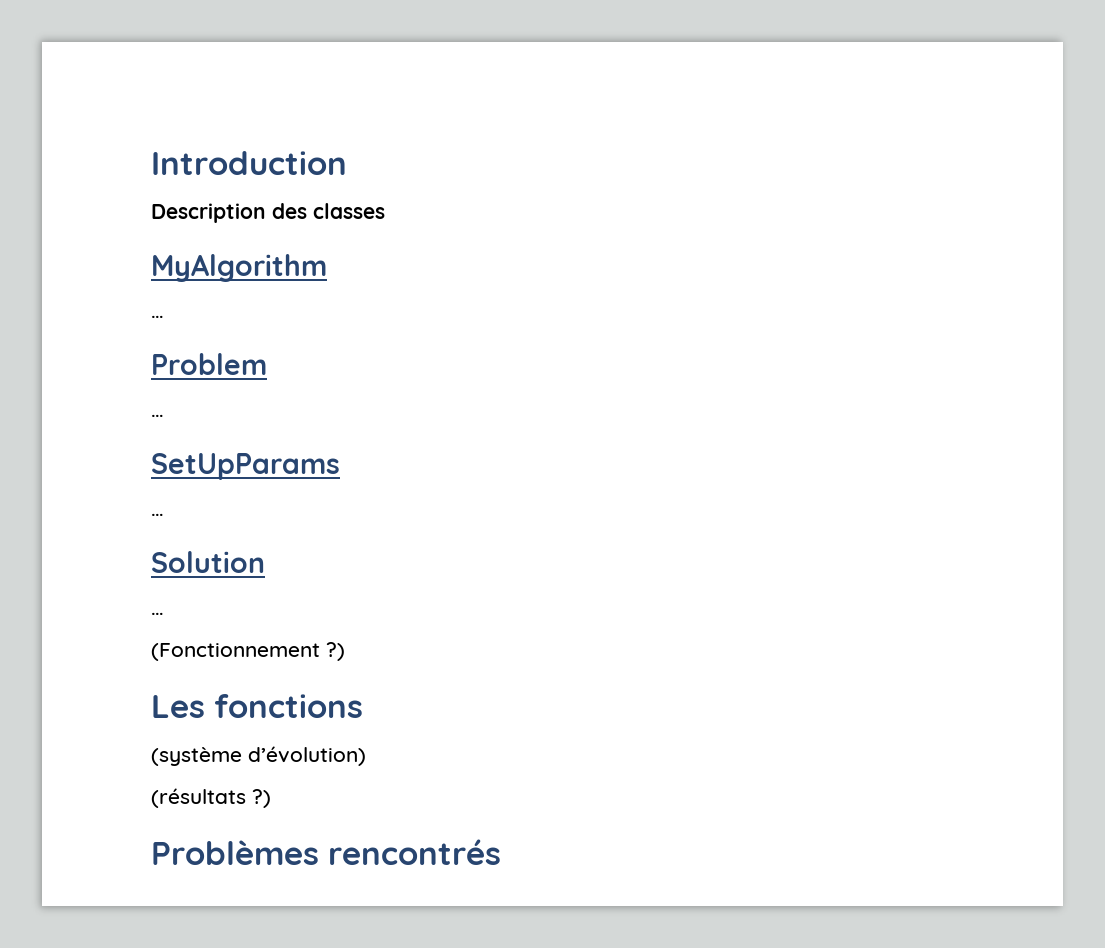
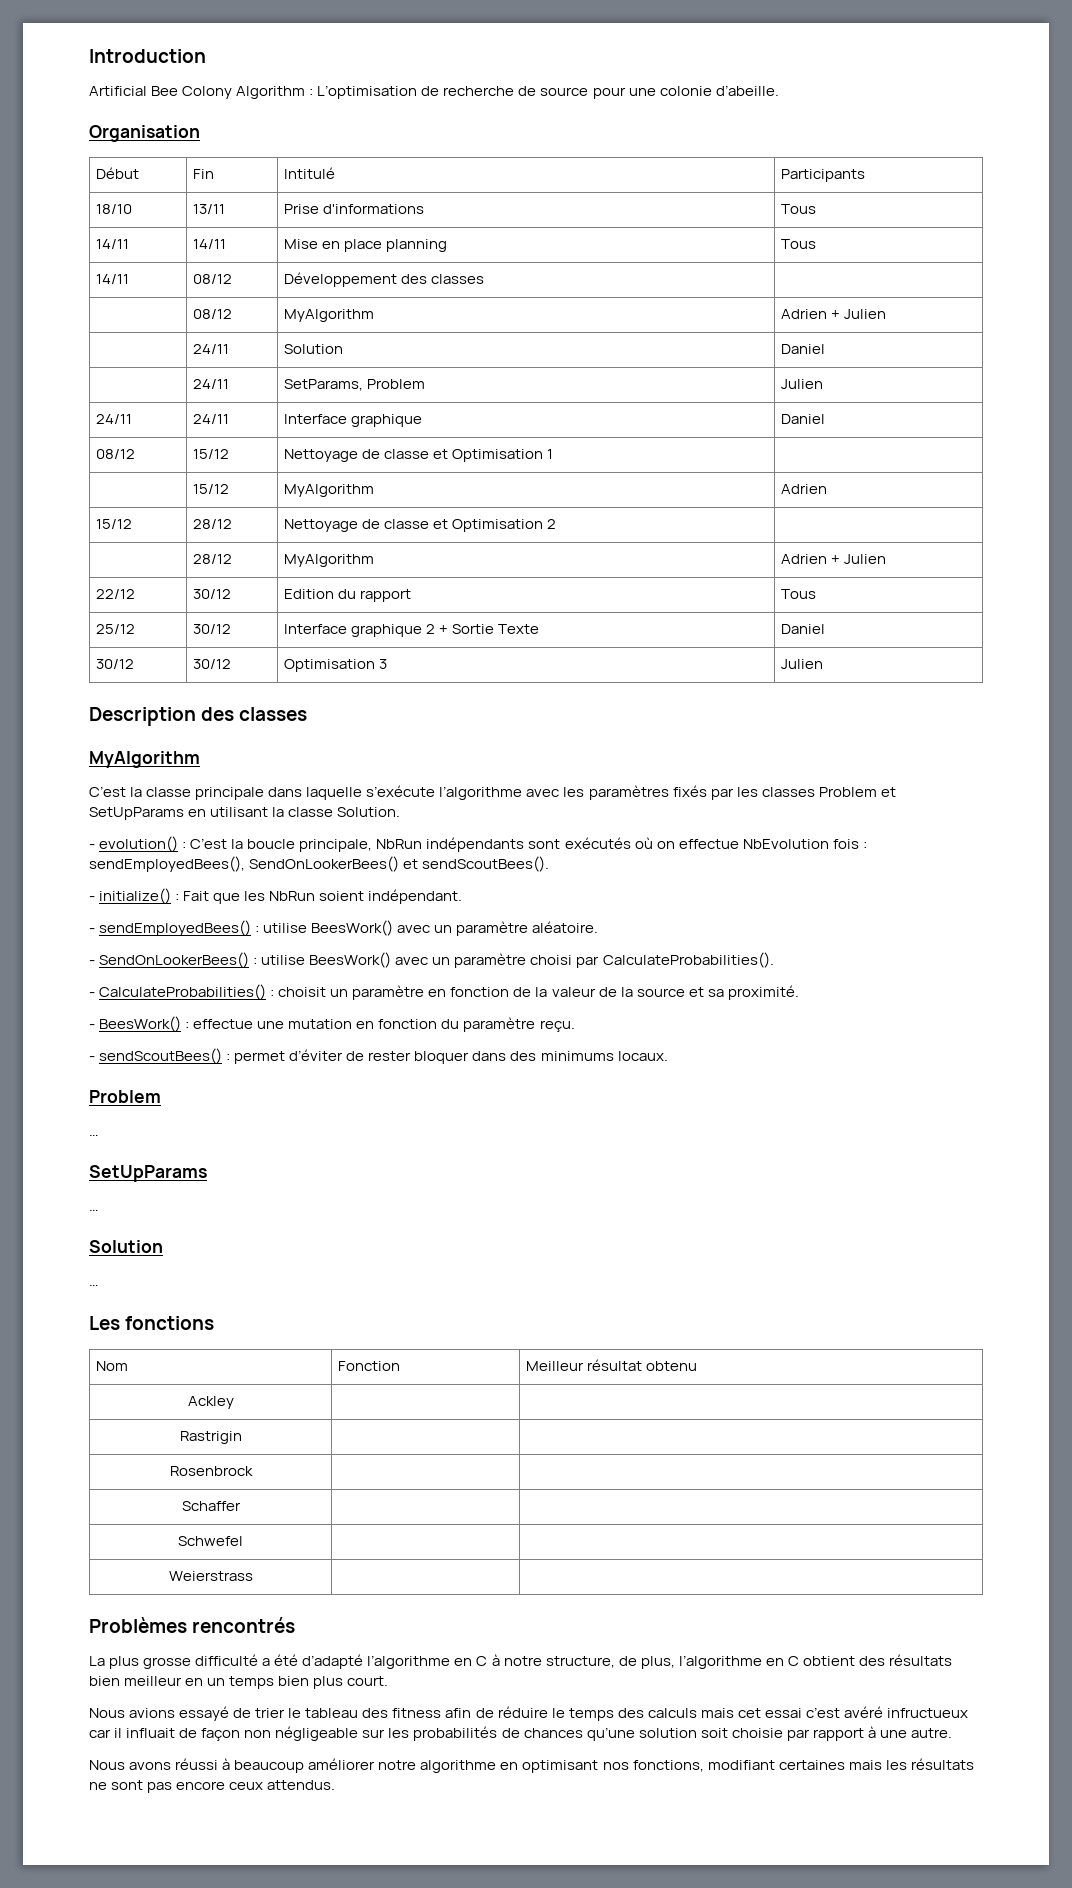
[151,203,385,223] [151,254,327,282] [151,315,164,318] Description des classes // MyAlgorithm // … -> [89,85,779,99] [89,125,200,142] [95,167,139,179] [192,169,214,179] [283,167,335,179] [780,169,865,182] [95,204,132,214] [192,204,225,214] [283,204,424,214] [780,204,816,214] [95,239,129,249] [192,239,226,249] [283,239,447,252] [780,239,816,249] [95,274,129,284] [192,274,232,284] [283,272,484,287] [192,309,232,319] [283,309,374,322] [780,309,886,319] [192,344,229,354] [283,344,343,354] [780,344,825,354] [192,379,229,389] [283,379,425,391] [780,379,823,389] [95,414,132,424] [192,414,229,424] [283,414,422,427] [780,414,825,424] [95,449,135,459] [192,449,229,459] [283,449,554,462] [192,484,229,494] [283,484,374,497] [780,484,827,494] [95,519,132,529] [192,519,232,529] [283,519,557,532] [192,554,232,564] [283,554,374,567] [780,554,886,564] [95,589,135,599] [192,589,231,599] [283,589,411,602] [780,589,816,599] [95,624,135,634] [192,624,231,634] [283,624,540,637] [780,624,825,634] [95,659,134,669] [192,659,231,669] [283,659,387,672] [780,659,823,669] [89,707,308,726] [89,751,200,768] [89,785,896,800] [89,807,401,820] [89,836,867,852] [89,856,550,872] [89,888,463,904] [89,920,599,936] [89,952,774,968] [89,984,799,1000] [89,1016,575,1032] [89,1048,668,1064] Artificial Bee Colony Algorithm : L’optimisation de recherche de source pour une colonie d’abeille. // Organisation // Début | Fin | Intitulé | Participants // 18/10 | 13/11 | Prise d'informations | Tous // 14/11 | 14/11 | Mise en place planning | Tous // 14/11 | 08/12 | Développement des classes | // | 08/12 | MyAlgorithm | Adrien + Julien // | 24/11 | Solution | Daniel // | 24/11 | SetParams, Problem | Julien // 24/11 | 24/11 | Interface graphique | Daniel // 08/12 | 15/12 | Nettoyage de classe et Optimisation 1 | // | 15/12 | MyAlgorithm | Adrien // 15/12 | 28/12 | Nettoyage de classe et Optimisation 2 | // | 28/12 | MyAlgorithm | Adrien + Julien // 22/12 | 30/12 | Edition du rapport | Tous // 25/12 | 30/12 | Interface graphique 2 + Sortie Texte | Daniel // 30/12 | 30/12 | Optimisation 3 | Julien // Description des classes // MyAlgorithm // C’est la classe principale dans laquelle s’exécute l’algorithme avec les paramètres fixés par les classes Problem et SetUpParams en utilisant la classe Solution. // - evolution() : C’est la boucle principale, NbRun indépendants sont exécutés où on effectue NbEvolution fois : sendEmployedBees(), SendOnLookerBees() et sendScoutBees(). // - initialize() : Fait que les NbRun soient indépendant. // - sendEmployedBees() : utilise BeesWork() avec un paramètre aléatoire. // - SendOnLookerBees() : utilise BeesWork() avec un paramètre choisi par CalculateProbabilities(). // - CalculateProbabilities() : choisit un paramètre en fonction de la valeur de la source et sa proximité. // - BeesWork() : effectue une mutation en fonction du paramètre reçu. // - sendScoutBees() : permet d’éviter de rester bloquer dans des minimums locaux.
[151,642,345,661] // (Fonctionnement ?) -> (98, 1285) none
[151,746,366,766] [151,788,271,808] [151,839,501,865] // (système d’évolution) // (résultats ?) // Problèmes rencontrés -> [95,1361,128,1371] [337,1361,400,1371] [525,1359,697,1371] [187,1396,234,1409] [179,1431,242,1444] [169,1466,253,1476] [181,1501,241,1511] [178,1536,243,1546] [168,1571,253,1581] [89,1617,296,1633] [89,1654,952,1669] [89,1676,389,1689] [89,1706,969,1721] [89,1726,952,1741] [89,1758,974,1773] [89,1780,336,1793] // Nom | Fonction | Meilleur résultat obtenu // Ackley | | // Rastrigin | | // Rosenbrock | | // Schaffer | | // Schwefel | | // Weierstrass | | // Problèmes rencontrés // La plus grosse difficulté a été d’adapté l’algorithme en C à notre structure, de plus, l’algorithme en C obtient des résultats bien meilleur en un temps bien plus court. // Nous avions essayé de trier le tableau des fitness afin de réduire le temps des calculs mais cet essai c’est avéré infructueux car il influait de façon non négligeable sur les probabilités de chances qu’une solution soit choisie par rapport à une autre. // Nous avons réussi à beaucoup améliorer notre algorithme en optimisant nos fonctions, modifiant certaines mais les résultats ne sont pas encore ceux attendus.

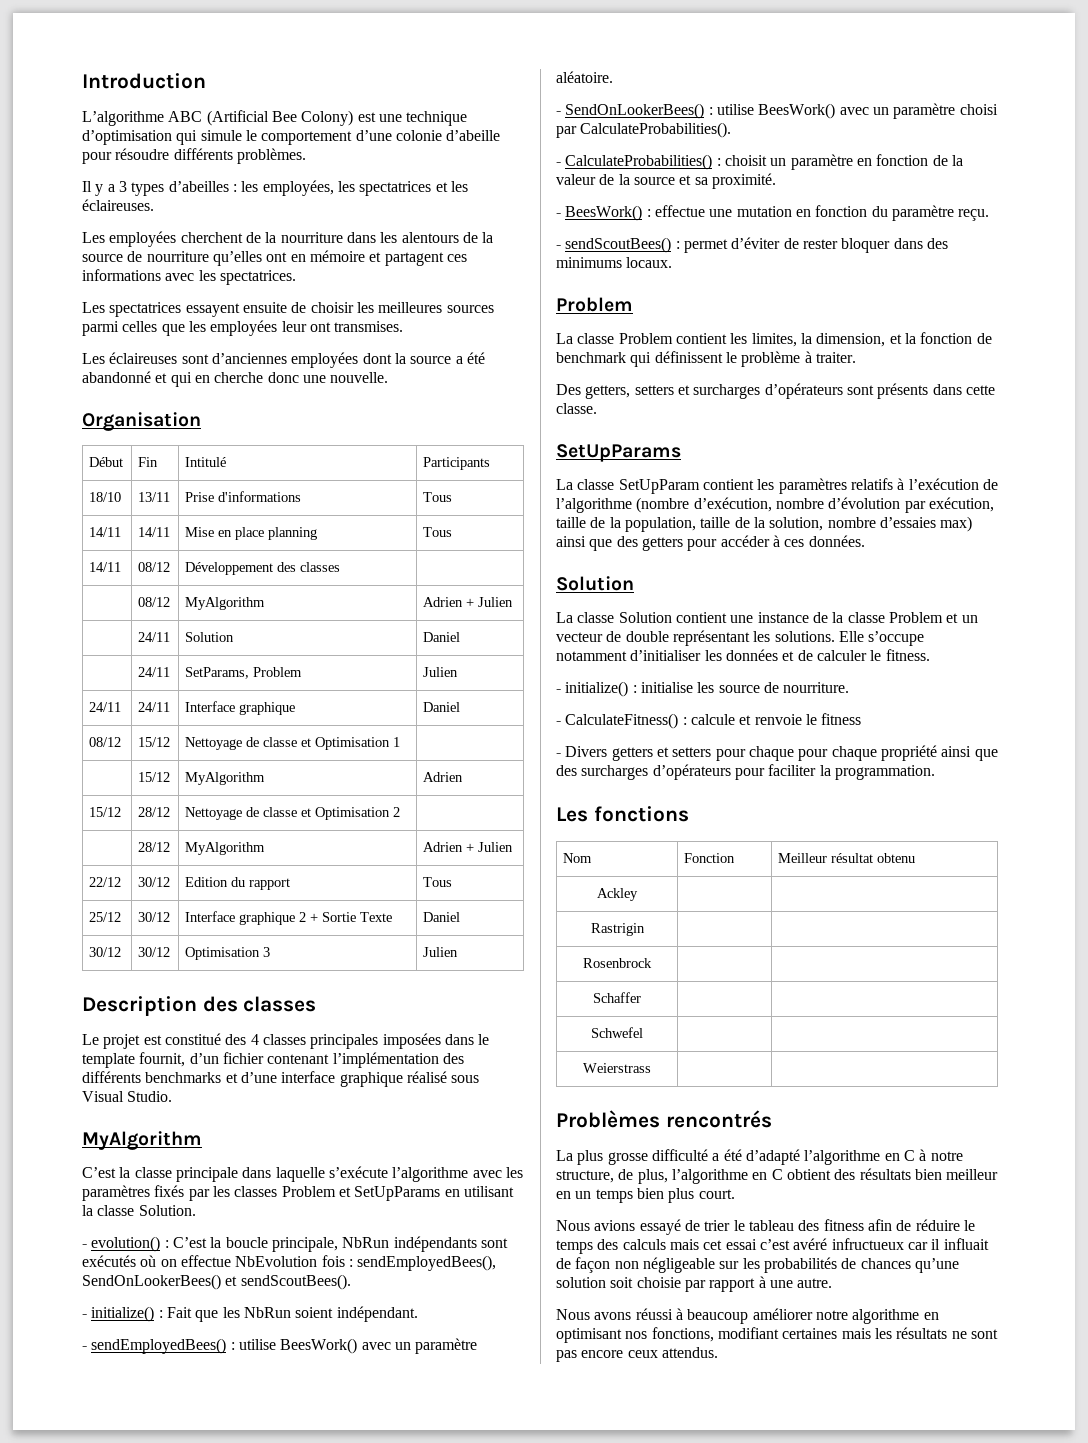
[89,85,779,99] Artificial Bee Colony Algorithm : L’optimisation de recherche de source pour une colonie d’abeille. -> [82,110,468,126] [82,130,501,145] [82,148,306,164] [82,180,468,196] [82,199,154,211] [82,231,494,247] [82,250,467,266] [82,269,296,285] [82,302,494,317] [82,320,404,336] [82,352,485,368] [82,371,389,387] L’algorithme ABC (Artificial Bee Colony) est une technique d’optimisation qui simule le comportement d’une colonie d’abeille pour résoudre différents problèmes. // Il y a 3 types d’abeilles : les employées, les spectatrices et les éclaireuses. // Les employées cherchent de la nourriture dans les alentours de la source de nourriture qu’elles ont en mémoire et partagent ces informations avec les spectatrices. // Les spectatrices essayent ensuite de choisir les meilleures sources parmi celles que les employées leur ont transmises. // Les éclaireuses sont d’anciennes employées dont la source a été abandonné et qui en cherche donc une nouvelle.
(308, 714) none -> [82,1033,490,1049] [82,1052,464,1068] [82,1071,480,1087] [82,1091,173,1102] // Le projet est constitué des 4 classes principales imposées dans le template fournit, d’un fichier contenant l’implémentation des différents benchmarks et d’une interface graphique réalisé sous Visual Studio.
[89,1134,98,1136] [89,1165,207,1182] [89,1209,98,1211] [89,1240,163,1253] [89,1284,98,1286] … // SetUpParams // … // Solution // … -> [556,332,992,347] [556,351,856,367] [556,383,995,399] [556,403,597,414] [556,444,681,462] [556,478,998,494] [556,497,994,513] [556,516,973,532] [556,535,865,551] [556,576,634,591] [556,612,978,623] [556,630,925,646] [556,649,930,661] [556,681,850,697] [556,713,862,729] [556,745,998,761] [556,764,935,780] La classe Problem contient les limites, la dimension, et la fonction de benchmark qui définissent le problème à traiter. // Des getters, setters et surcharges d’opérateurs sont présents dans cette classe. // SetUpParams // La classe SetUpParam contient les paramètres relatifs à l’exécution de l’algorithme (nombre d’exécution, nombre d’évolution par exécution, taille de la population, taille de la solution, nombre d’essaies max) ainsi que des getters pour accéder à ces données. // Solution // La classe Solution contient une instance de la classe Problem et un vecteur de double représentant les solutions. Elle s’occupe notamment d’initialiser les données et de calculer le fitness. // - initialize() : initialise les source de nourriture. // - CalculateFitness() : calcule et renvoie le fitness // - Divers getters et setters pour chaque pour chaque propriété ainsi que des surcharges d’opérateurs pour faciliter la programmation.

